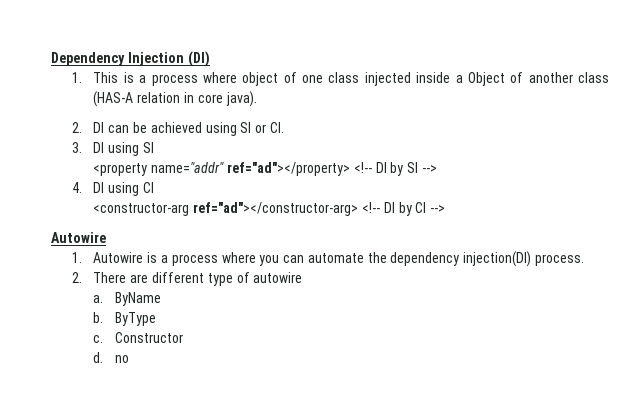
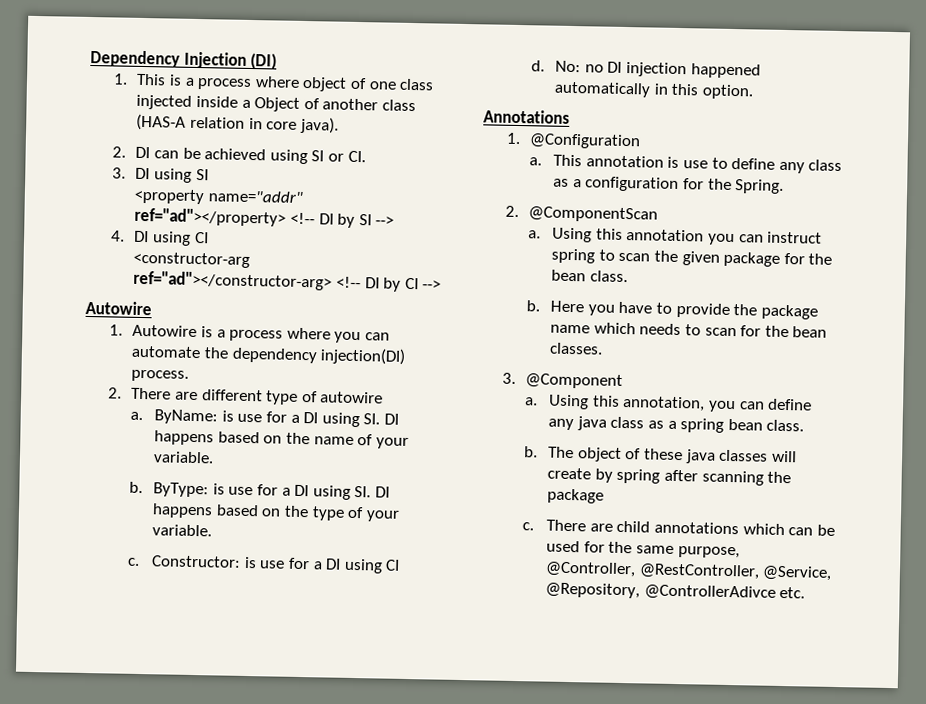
[114,292,161,306] [93,312,156,326] [93,332,183,343] [93,352,129,363] ByName // b. ByType // c. Constructor // d. no -> [154,409,399,428] [154,430,409,449] [153,451,215,464] [129,481,390,500] [152,503,400,522] [152,524,213,537] [127,555,401,574] [531,60,761,79] [554,81,754,100] [483,109,570,124] [505,132,642,150] [529,154,843,174] [553,176,785,194] [504,205,659,223] [528,227,823,246] [551,248,833,267] [551,269,628,283] [526,300,818,320] [550,322,828,338] [549,342,604,355] [501,372,624,390] [525,394,813,413] [548,416,805,433] [524,446,797,464] [547,467,792,486] [547,488,605,504] [522,519,835,536] [546,540,740,559] [545,561,833,581] [545,582,806,601] ByName: is use for a DI using SI. DI happens based on the name of your variable. // b. ByType: is use for a DI using SI. DI happens based on the type of your variable. // c. Constructor: is use for a DI using CI // d. No: no DI injection happened automatically in this option. // Annotations // 1. @Configuration // a. This annotation is use to define any class as a configuration for the Spring. // 2. @ComponentScan // a. Using this annotation you can instruct spring to scan the given package for the bean class. // b. Here you have to provide the package name which needs to scan for the bean classes. // 3. @Component // a. Using this annotation, you can define any java class as a spring bean class. // b. The object of these java classes will create by spring after scanning the package // c. There are child annotations which can be used for the same purpose, // @Controller, @RestController, @Service, @Repository, @ControllerAdivce etc.

